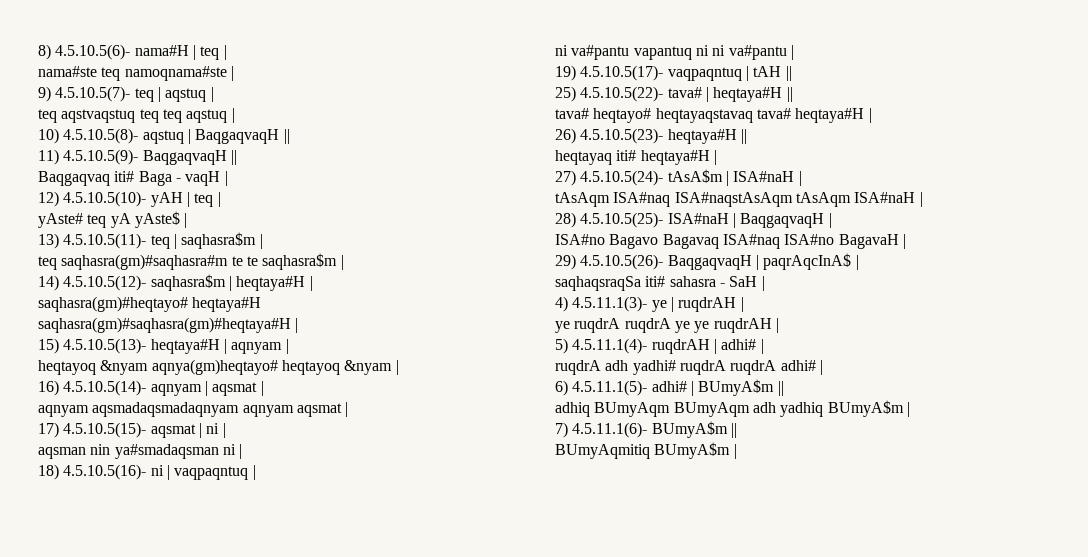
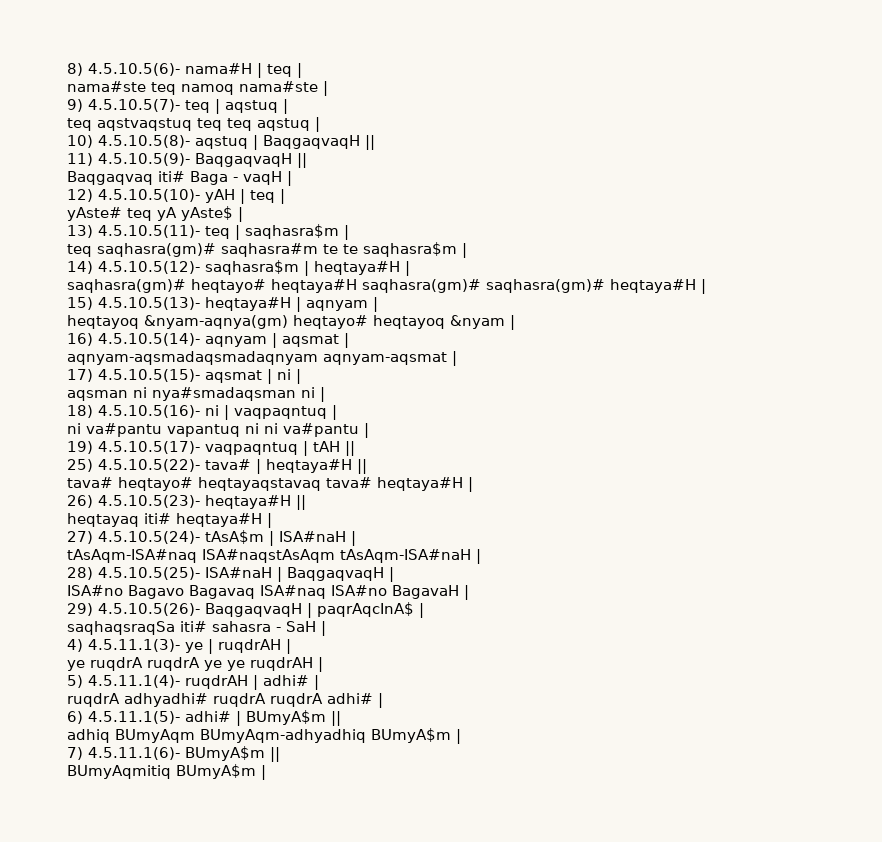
[124,66,227,81] namoqnama#ste -> [181,81,318,95] namoq nama#ste
[61,254,229,270] saqhasra(gm)#saqhasra#m -> [97,243,318,257] saqhasra(gm)# saqhasra#m
[38,296,262,312] [38,317,291,333] saqhasra(gm)#heqtayo# heqtaya#H saqhasra(gm)#saqhasra(gm)#heqtaya#H -> [67,279,696,293] saqhasra(gm)# heqtayo# heqtaya#H saqhasra(gm)# saqhasra(gm)# heqtaya#H
[100,359,278,375] &nyam aqnya(gm)heqtayo# -> [144,315,368,329] &nyam-aqnya(gm) heqtayo#
[38,402,342,417] aqnyam aqsmadaqsmadaqnyam aqnyam aqsmat -> [67,351,447,365] aqnyam-aqsmadaqsmadaqnyam aqnyam-aqsmat
[90,444,219,459] nin ya#smadaqsman -> [133,387,296,401] ni nya#smadaqsman
[555,192,916,207] tAsAqm ISA#naq ISA#naqstAsAqm tAsAqm ISA#naH -> [67,549,471,563] tAsAqm-ISA#naq ISA#naqstAsAqm tAsAqm-ISA#naH
[605,360,676,375] adh yadhi# -> [124,693,208,707] adhyadhi#
[673,402,824,417] BUmyAqm adh yadhiq -> [200,729,366,743] BUmyAqm-adhyadhiq

